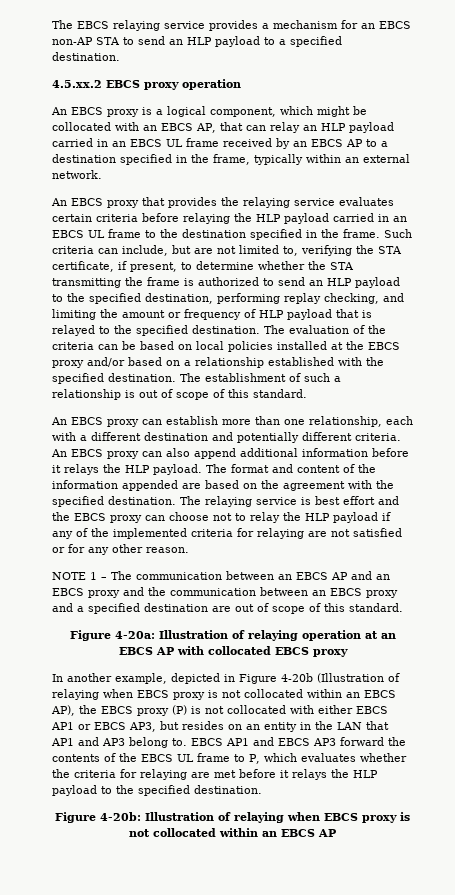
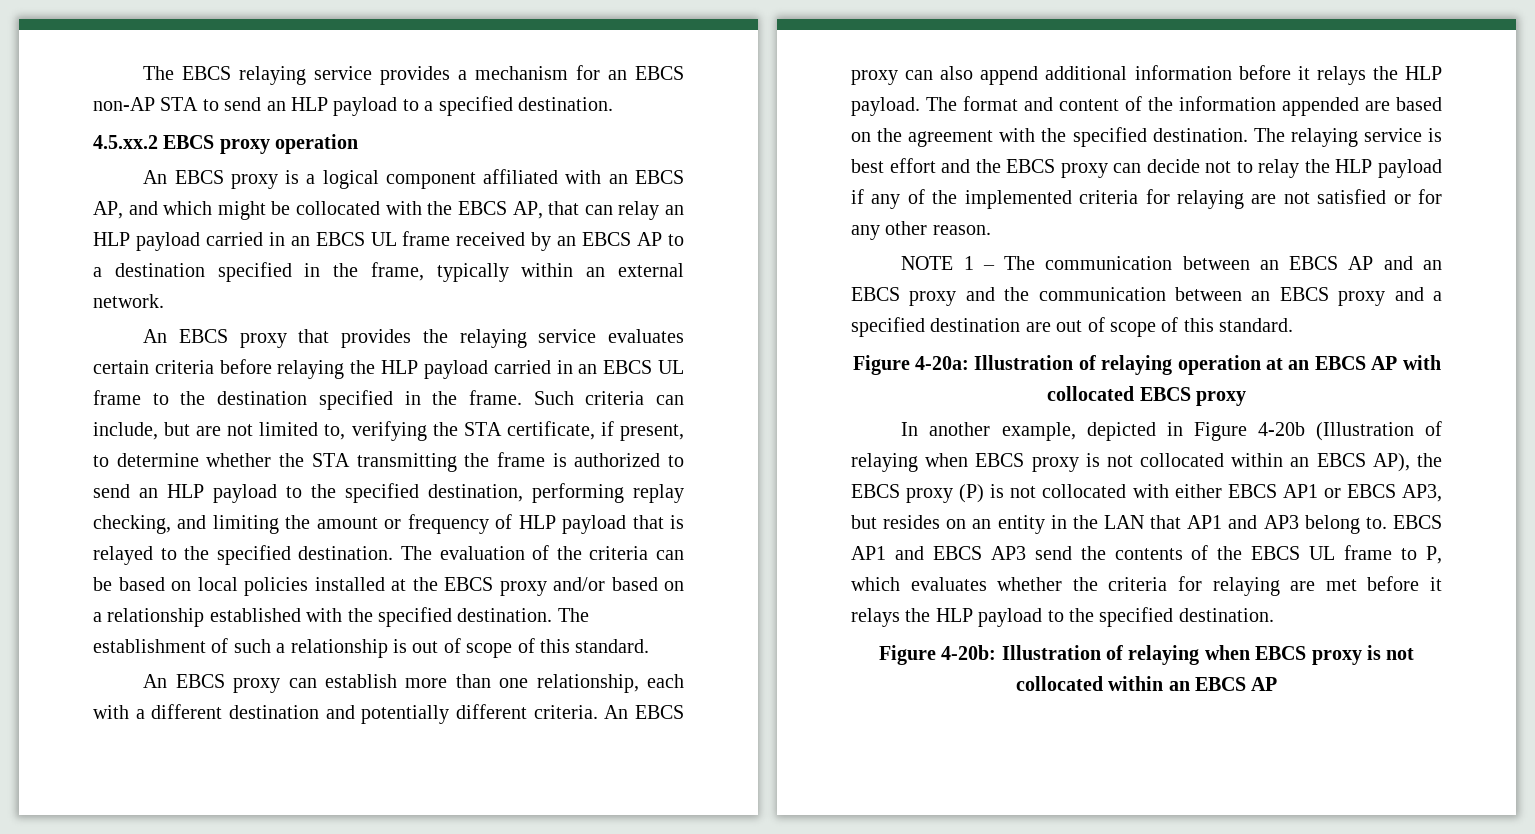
[210,107,276,117] component, -> [385,169,684,189] [93,201,158,219] component affiliated with an EBCS AP, and
[143,125,157,131] an -> [427,201,453,215] the
[169,512,209,521] choose -> [1146,159,1200,173] decide
[340,737,384,746] forward -> [1034,546,1072,560] send

